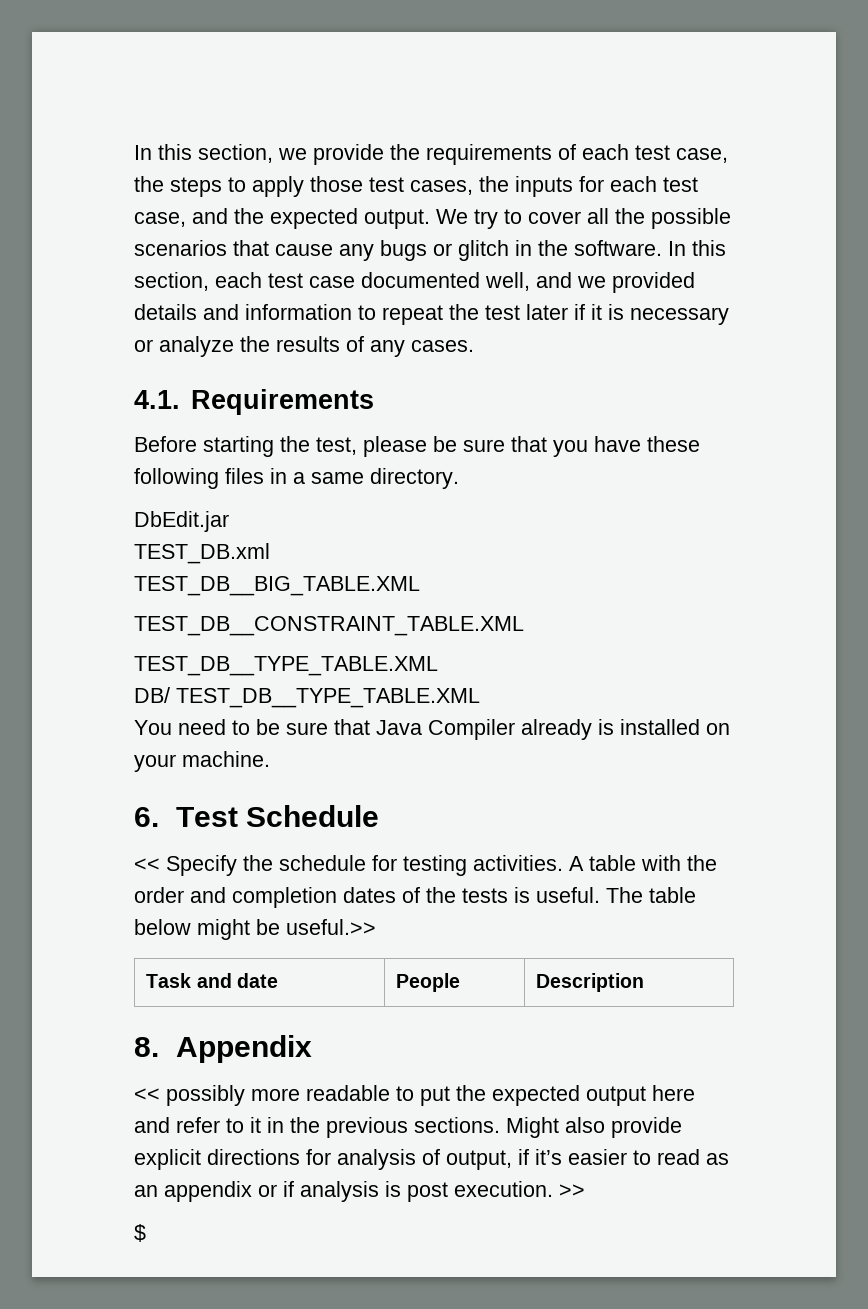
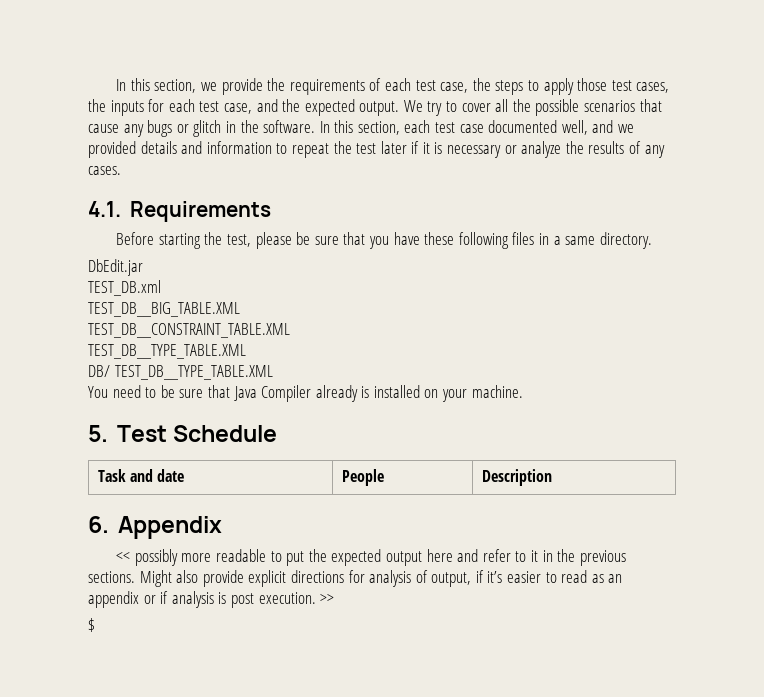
[134,807,159,827] 6. -> [88,425,108,442] 5.
[134,855,717,876] [134,887,696,908] [134,919,376,940] // << Specify the schedule for testing activities. A table with the order and completion dates of the tests is useful. The table below might be useful.>> -> (277, 433) none
[134,1037,159,1057] 8. -> [88,516,109,533] 6.

